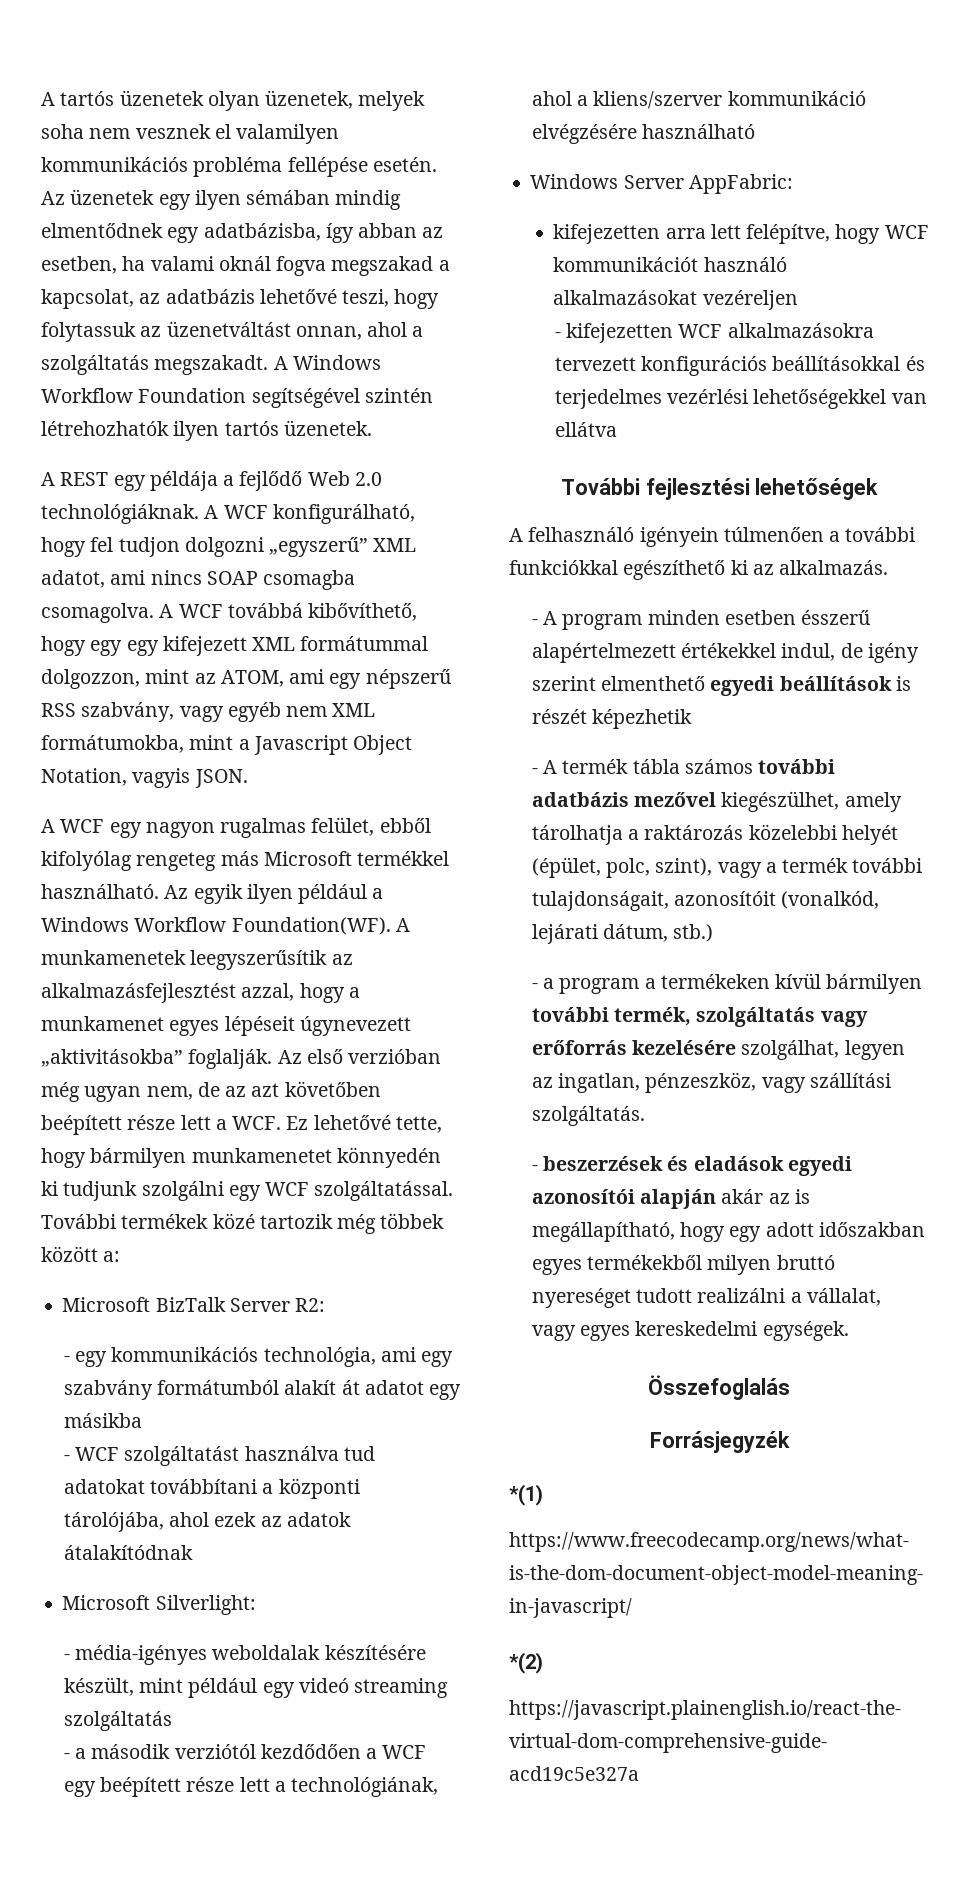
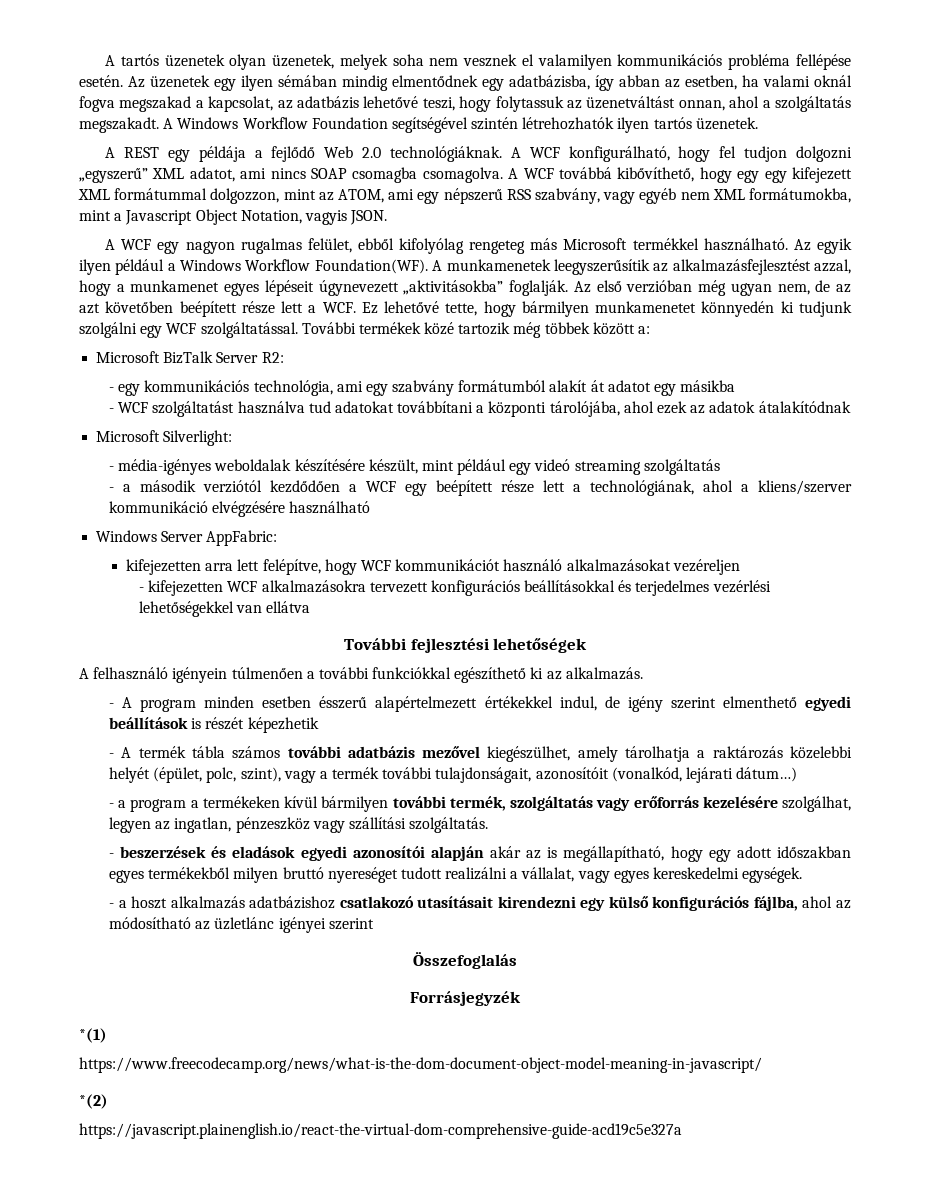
[603,924,714,942] dátum, stb.) -> [736,767,798,782] dátum…)
[645,1072,757,1093] pénzeszköz, -> [235,817,310,833] pénzeszköz
(849, 1331) none -> [108,896,851,911] [108,917,374,933] // - a hoszt alkalmazás adatbázishoz csatlakozó utasításait kirendezni egy külső konfigurációs fájlba, ahol az módosítható az üzletlánc igényei szerint

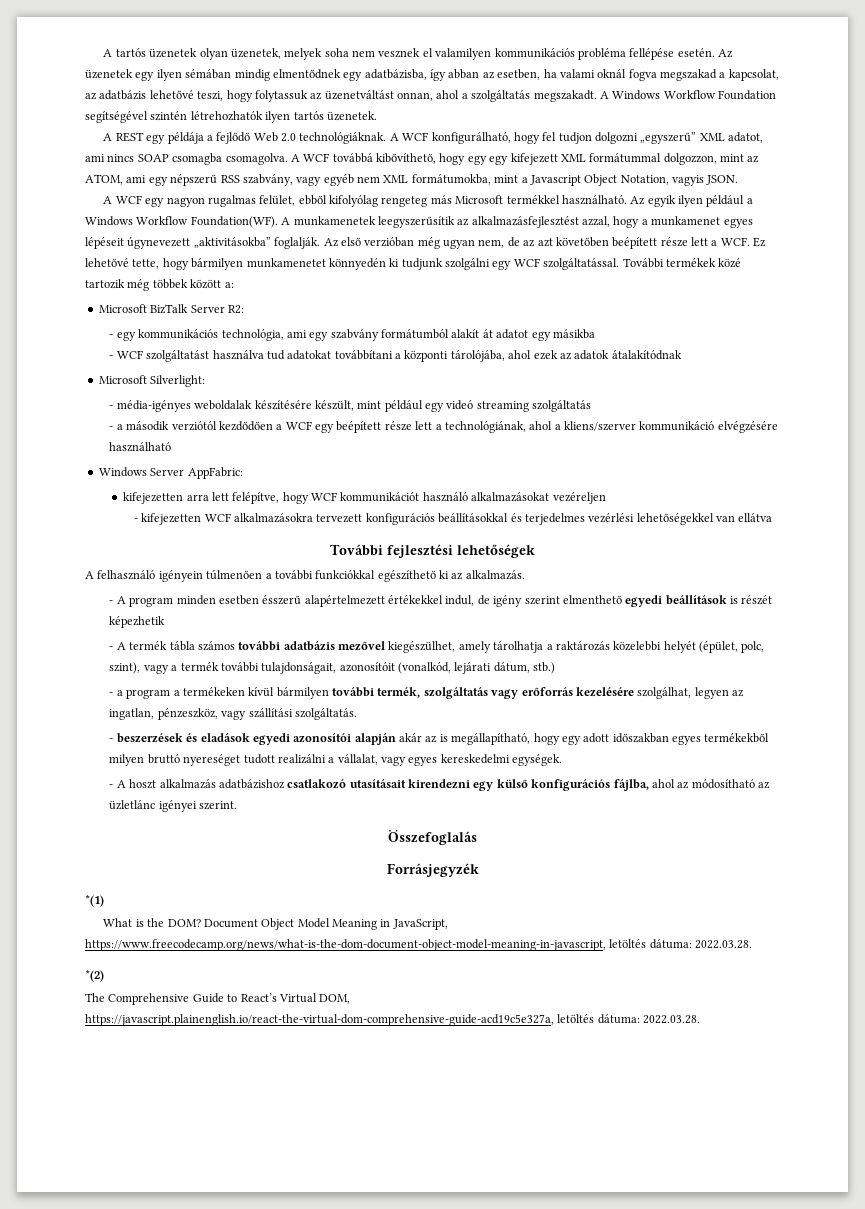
[736,767,798,782] dátum…) -> [493,662,556,674] dátum, stb.)
[235,817,310,833] pénzeszköz -> [157,708,218,720] pénzeszköz,
[118,900,127,908] a -> [116,780,126,788] A
[328,918,374,930] szerint -> [199,801,238,810] szerint.
[79,1057,762,1073] [79,1094,108,1109] [79,1123,682,1139] https://www.freecodecamp.org/news/what-is-the-dom-document-object-model-meaning-in-javascript/ // *(2) // https://javascript.plainenglish.io/react-the-virtual-dom-comprehensive-guide-acd19c5e327a -> [103,918,448,930] [85,939,753,951] [85,970,104,982] [85,993,351,1005] [85,1014,701,1026] What is the DOM? Document Object Model Meaning in JavaScript, https://www.freecodecamp.org/news/what-is-the-dom-document-object-model-meaning-in-javascript, letöltés dátuma: 2022.03.28. // *(2) // The Comprehensive Guide to React’s Virtual DOM, https://javascript.plainenglish.io/react-the-virtual-dom-comprehensive-guide-acd19c5e327a, letöltés dátuma: 2022.03.28.

